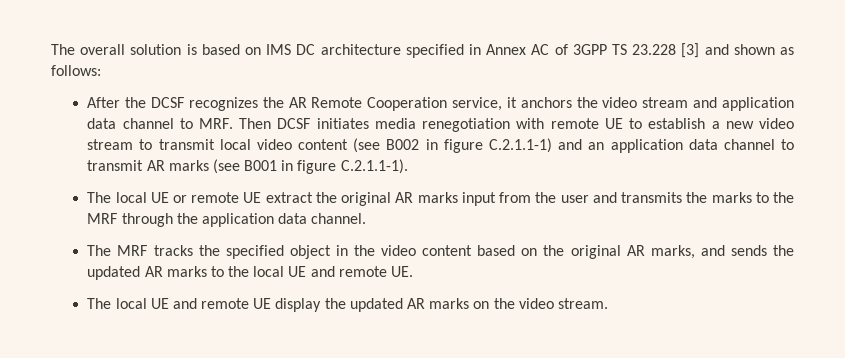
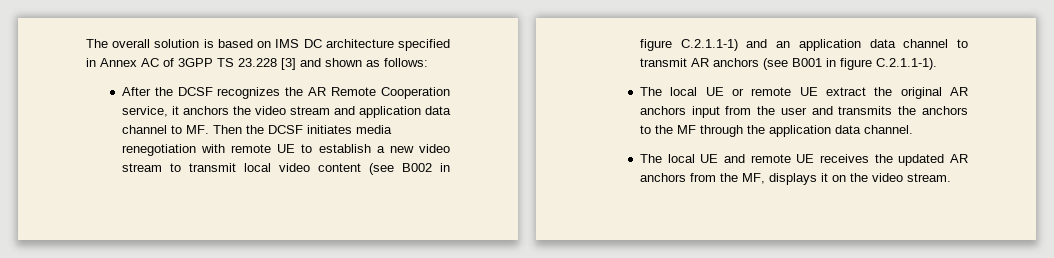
[199,118,272,129] MRF. Then -> [185,125,264,134] MF. Then the
[168,160,209,171] marks -> [712,58,759,67] anchors
[417,192,458,203] marks -> [639,106,686,115] anchors
[711,192,794,203] [87,213,118,224] marks to the MRF -> [922,106,968,115] [639,125,696,134] anchors to the MF
[87,245,794,259] [87,266,413,280] // The MRF tracks the specified object in the video content based on the original AR marks, and sends the updated AR marks to the local UE and remote UE. -> (913, 129) none
[275,298,470,312] display the updated AR marks -> [819,154,968,166] [639,173,828,185] receives the updated AR anchors from the MF, displays it

